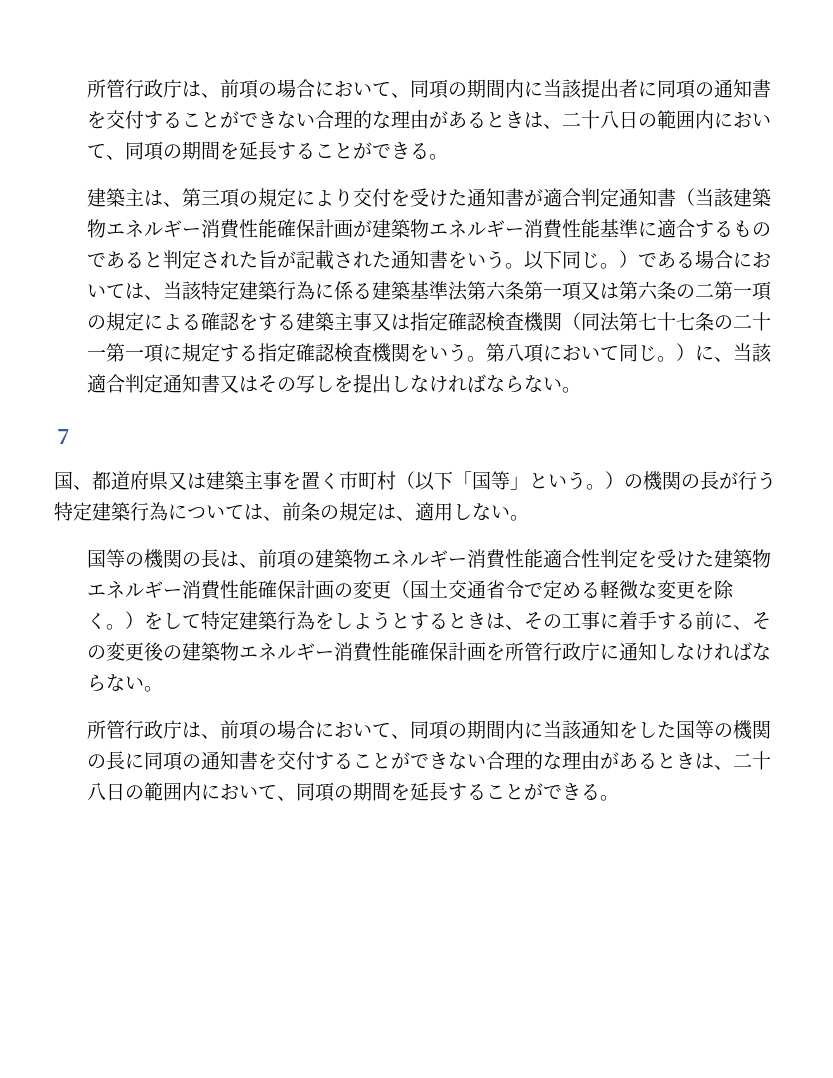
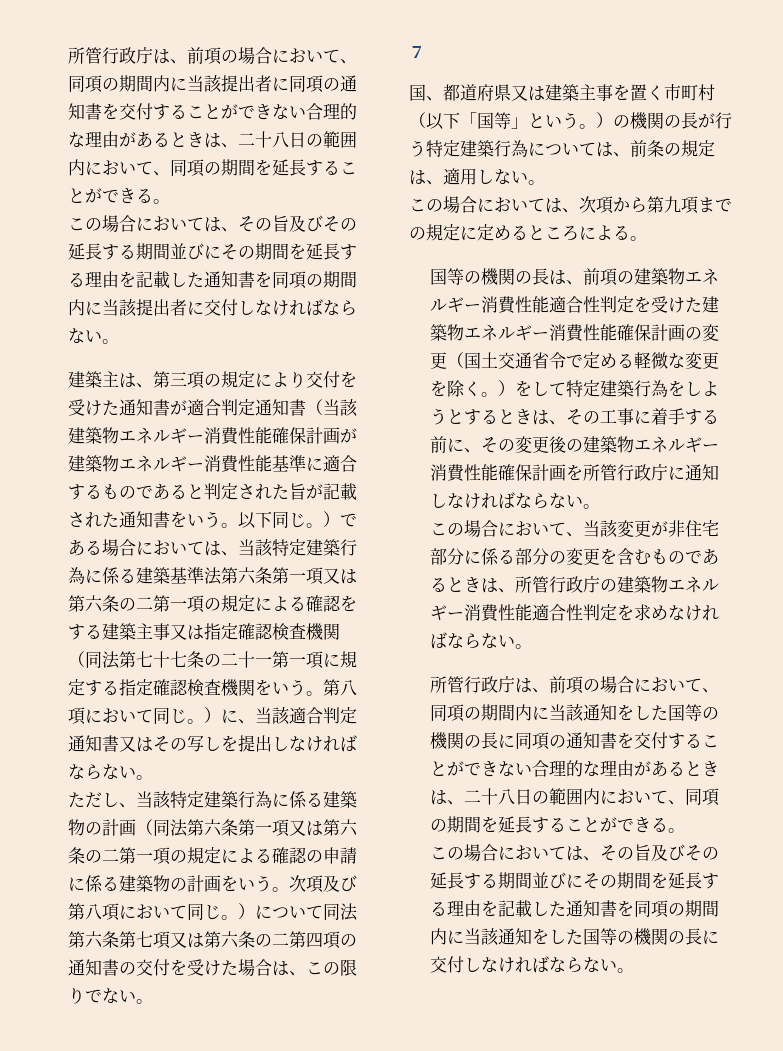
(448, 157) none -> [68,215,358,232] [68,243,358,260] [68,271,358,289] [68,299,358,317] [68,328,120,344] // この場合においては、その旨及びその延長する期間並びにその期間を延長する理由を記載した通知書を同項の期間内に当該提出者に交付しなければならない。
(581, 390) none -> [68,791,358,809] [68,819,359,837] [68,847,358,865] [68,875,358,893] [68,903,359,921] [68,931,358,949] [68,959,358,976] [68,987,154,1004] // ただし、当該特定建築行為に係る建築物の計画（同法第六条第一項又は第六条の二第一項の規定による確認の申請に係る建築物の計画をいう。次項及び第八項において同じ。）について同法第六条第七項又は第六条の二第四項の通知書の交付を受けた場合は、この限りでない。
(529, 518) none -> [409,196,732,214] [409,224,647,241] // この場合においては、次項から第九項までの規定に定めるところによる。
(163, 689) none -> [430,520,720,538] [430,548,720,565] [430,576,720,593] [430,604,720,622] [430,632,533,649] // この場合において、当該変更が非住宅部分に係る部分の変更を含むものであるときは、所管行政庁の建築物エネルギー消費性能適合性判定を求めなければならない。
(619, 798) none -> [430,844,720,861] [430,872,720,889] [430,900,720,918] [430,928,720,946] [430,956,635,973] // この場合においては、その旨及びその延長する期間並びにその期間を延長する理由を記載した通知書を同項の期間内に当該通知をした国等の機関の長に交付しなければならない。

